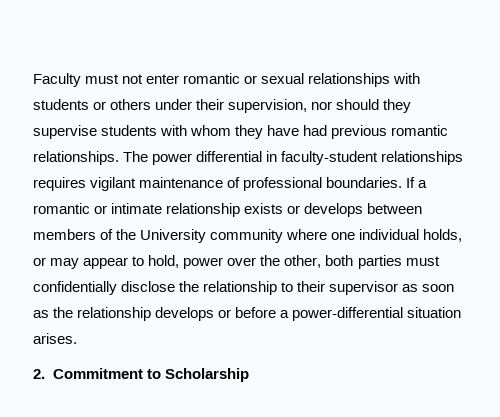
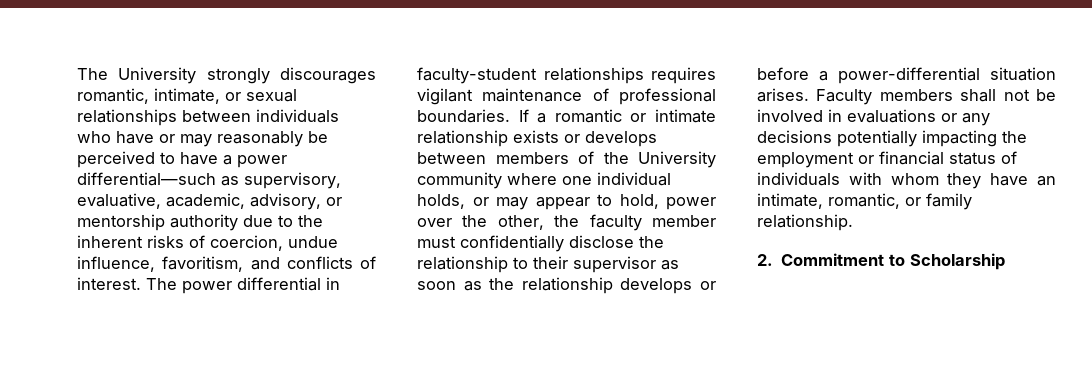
[33,73,421,87] [33,99,412,113] [33,125,449,139] [33,151,119,165] Faculty must not enter romantic or sexual relationships with students or others under their supervision, nor should they supervise students with whom they have had previous romantic relationships. -> [77,67,376,84] [77,88,297,104] [77,109,339,126] [77,131,328,147] [77,151,287,168] [77,172,341,189] [77,193,342,210] [77,214,323,231] [77,235,338,251] [77,256,376,272] [77,277,141,290] The University strongly discourages romantic, intimate, or sexual relationships between individuals who have or may reasonably be perceived to have a power differential—such as supervisory, evaluative, academic, advisory, or mentorship authority due to the inherent risks of coercion, undue influence, favoritism, and conflicts of interest.
[325,255,402,269] both parties -> [554,214,716,231] the faculty member
(77, 338) none -> [816,89,1056,105] [757,109,990,126] [757,130,1027,147] [757,151,1017,168] [757,172,1056,189] [757,193,972,210] [757,214,853,231] Faculty members shall not be involved in evaluations or any decisions potentially impacting the employment or financial status of individuals with whom they have an intimate, romantic, or family relationship.

